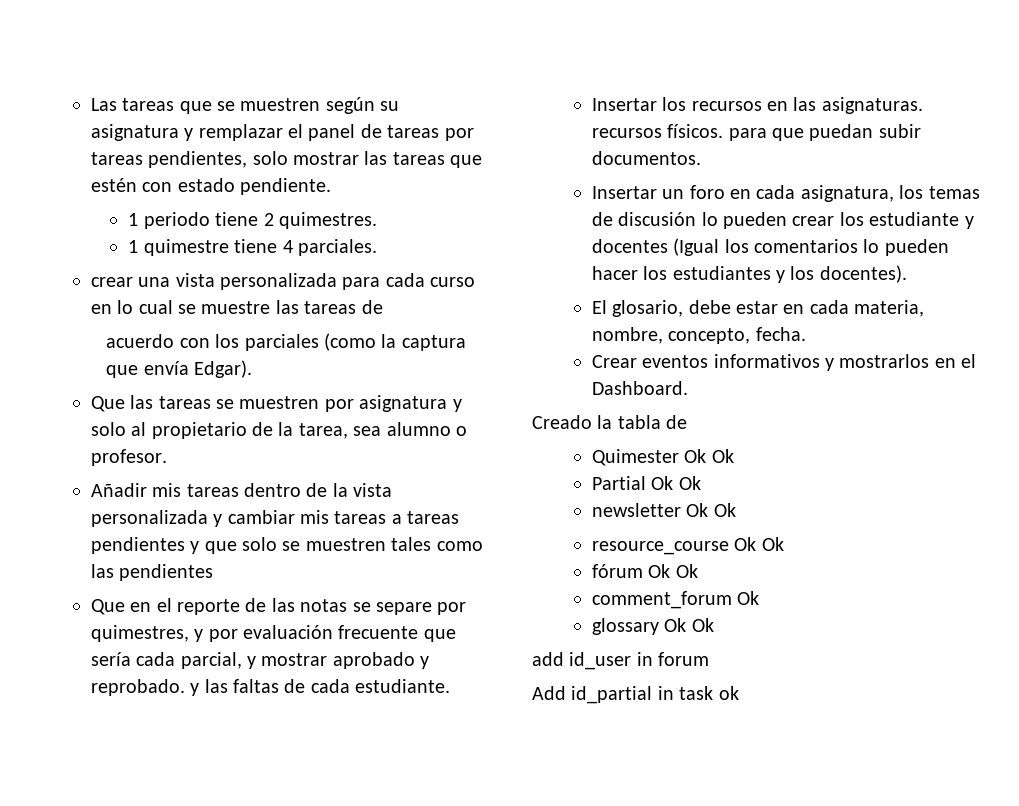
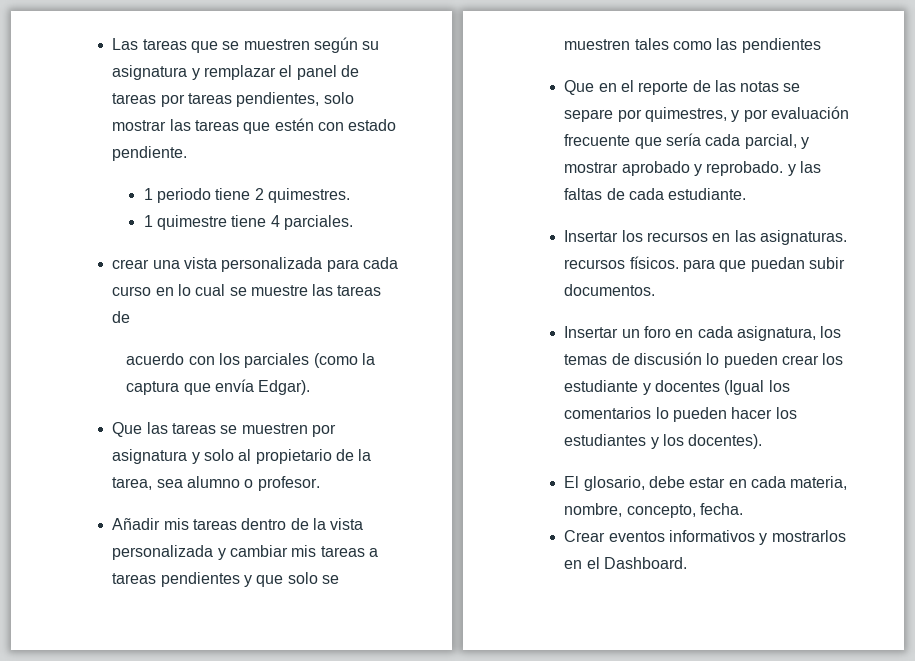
[532,415,688,429] [591,449,734,466] [591,476,701,490] [591,503,736,517] [591,537,784,555] [591,564,698,578] [591,591,760,609] [591,618,714,635] [532,652,710,670] [532,686,739,704] // Creado la tabla de // Quimester Ok Ok // Partial Ok Ok // newsletter Ok Ok // resource_course Ok Ok // fórum Ok Ok // comment_forum Ok // glossary Ok Ok // add id_user in forum // Add id_partial in task ok -> (687, 563) none

